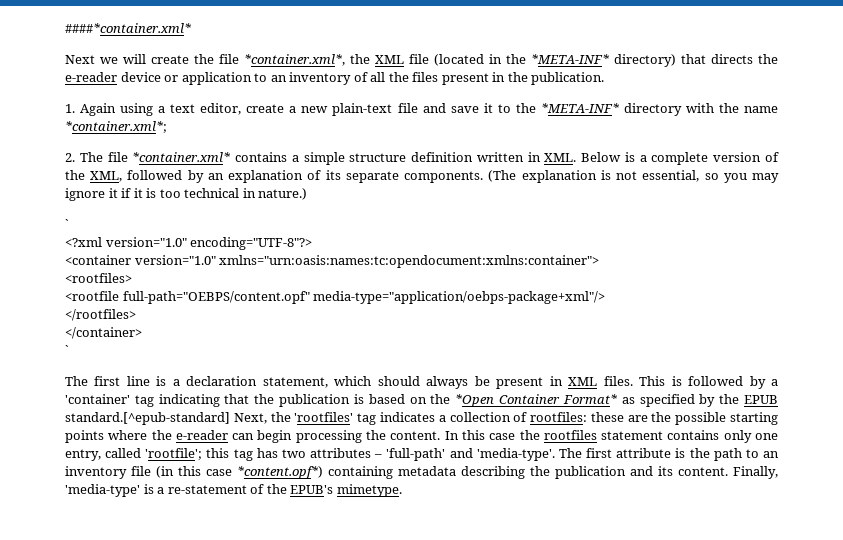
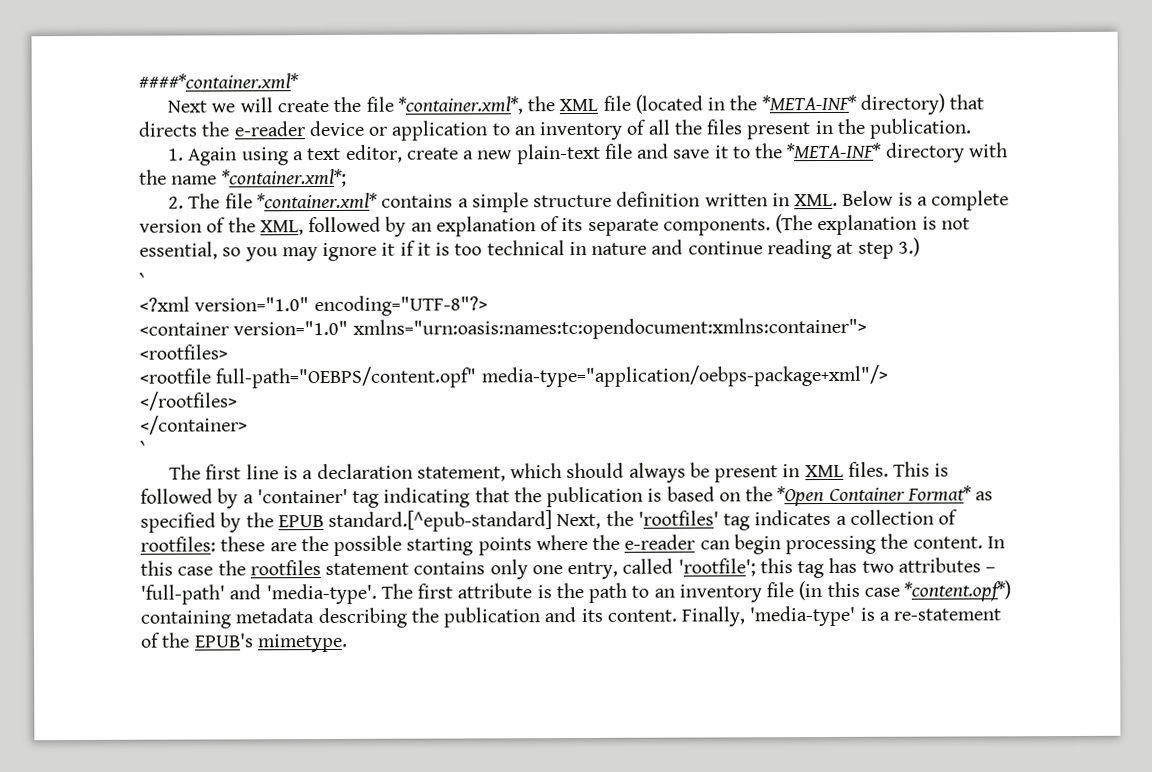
[258,188,308,200] nature.) -> [591,237,920,260] nature and continue reading at step 3.)

